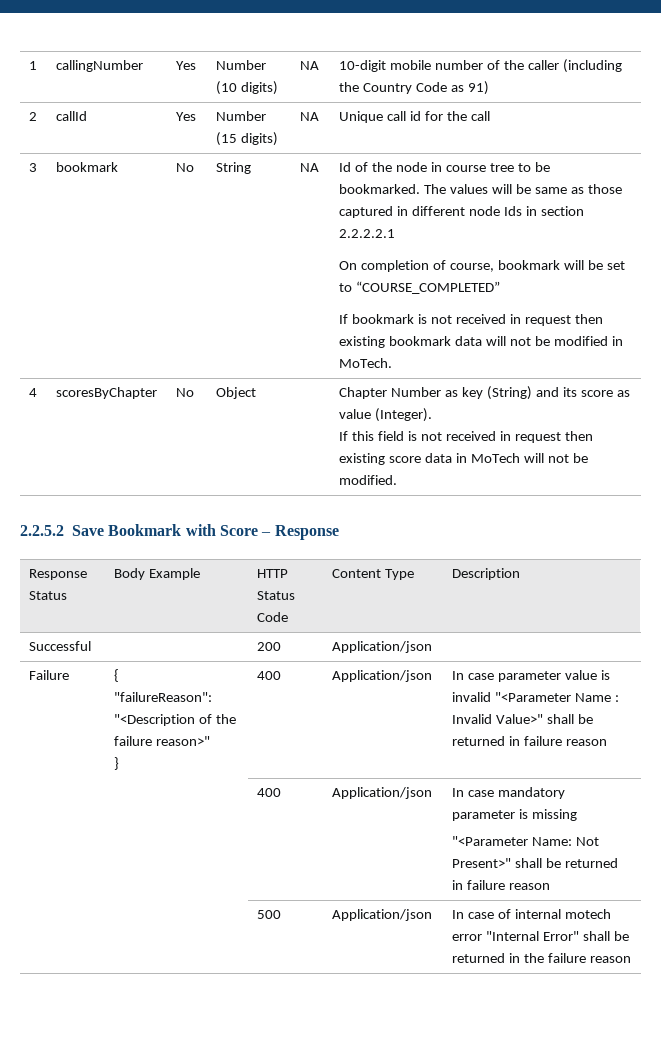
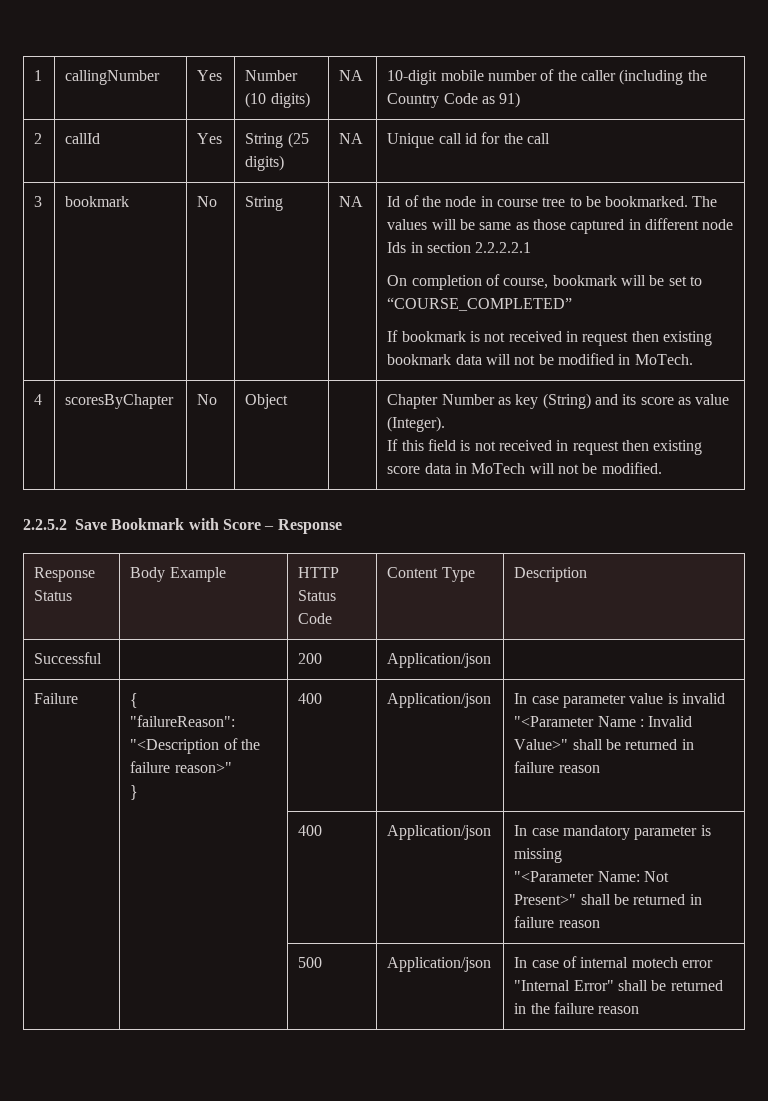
[216,111,267,121] [216,132,238,146] Number (15 -> [245,132,309,148] String (25

